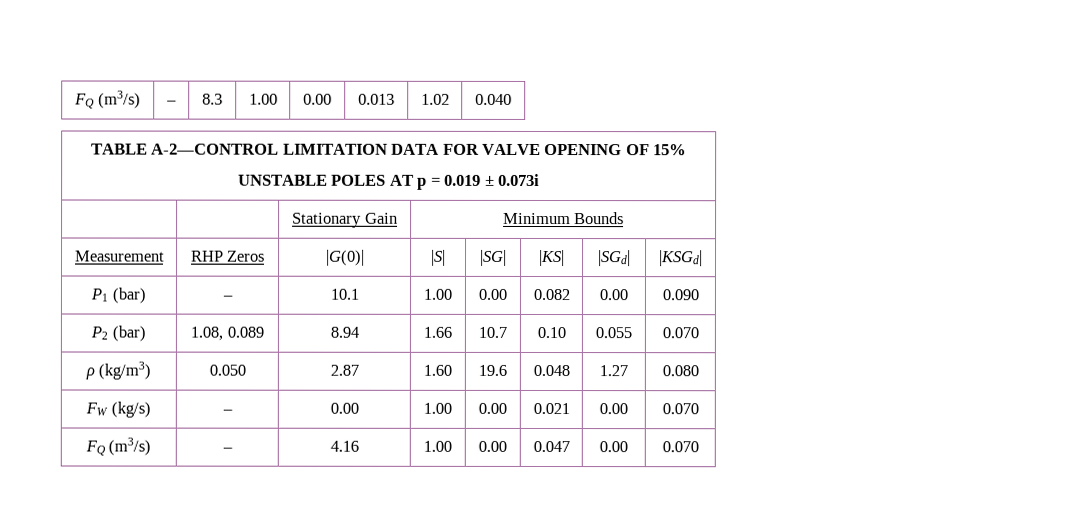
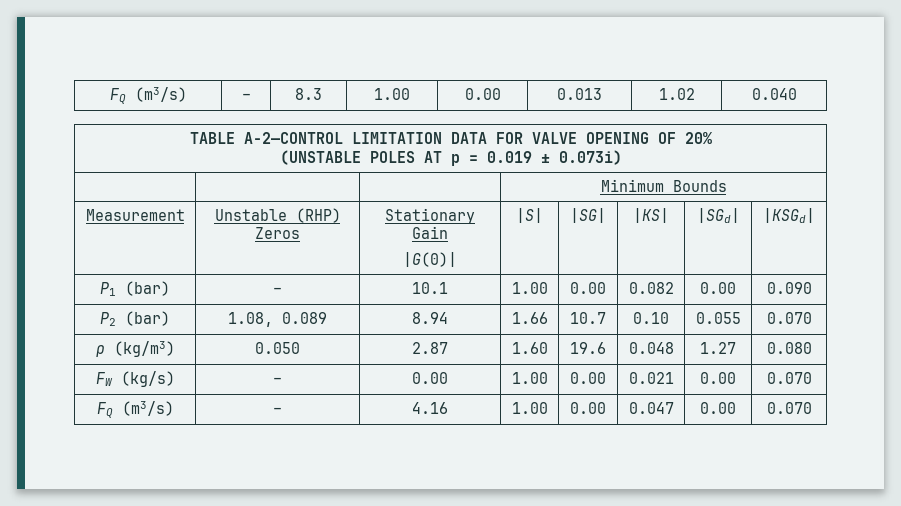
[653,144,688,156] [237,174,328,186] 15% // UNSTABLE -> [684,132,712,144] [279,150,361,165] 20% // (UNSTABLE
[498,173,541,186] [292,212,398,228] 0.073i // | | Stationary Gain -> [558,150,622,165] 0.073i) // | |
[190,250,224,262] RHP -> [214,208,341,223] Unstable (RHP)
(266, 256) none -> [385,208,475,224] [412,226,448,239] Stationary Gain //

